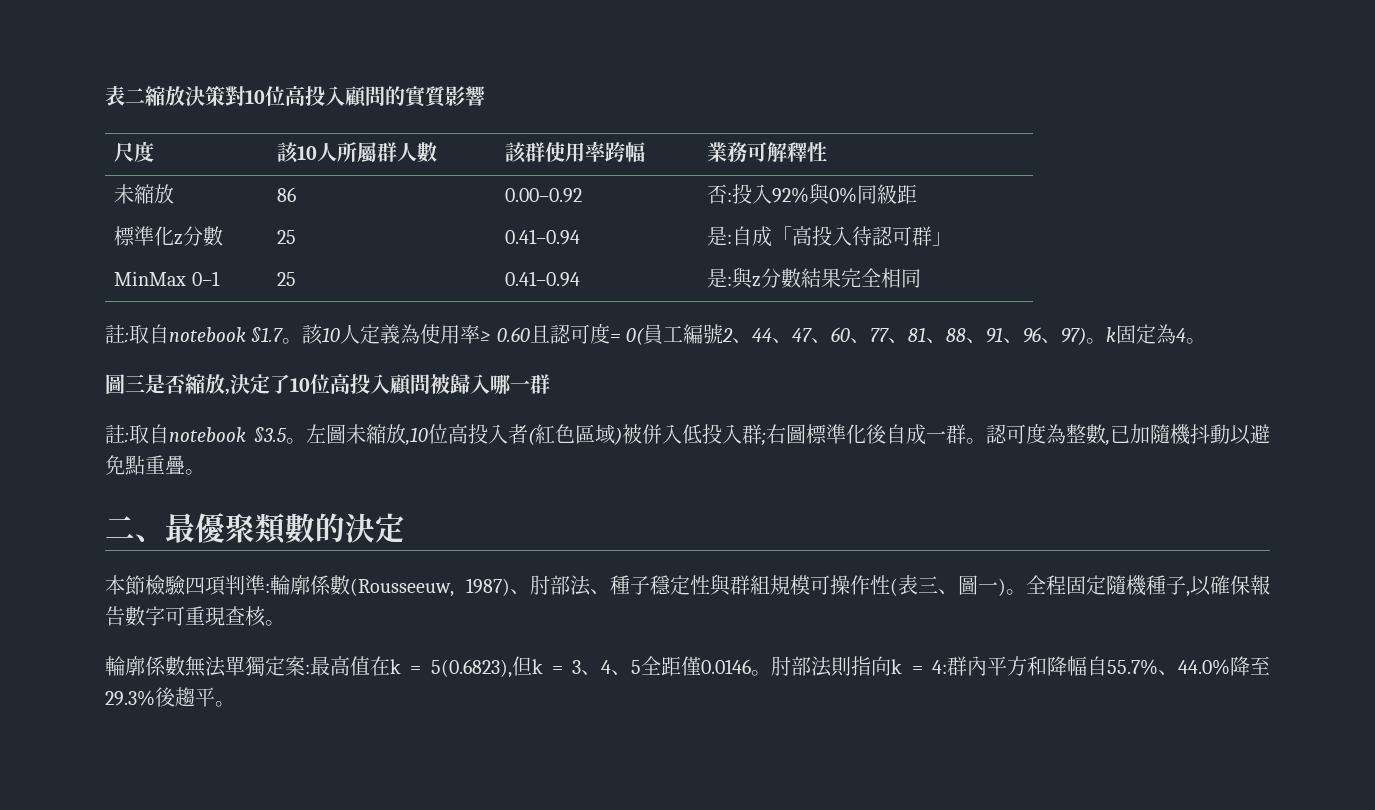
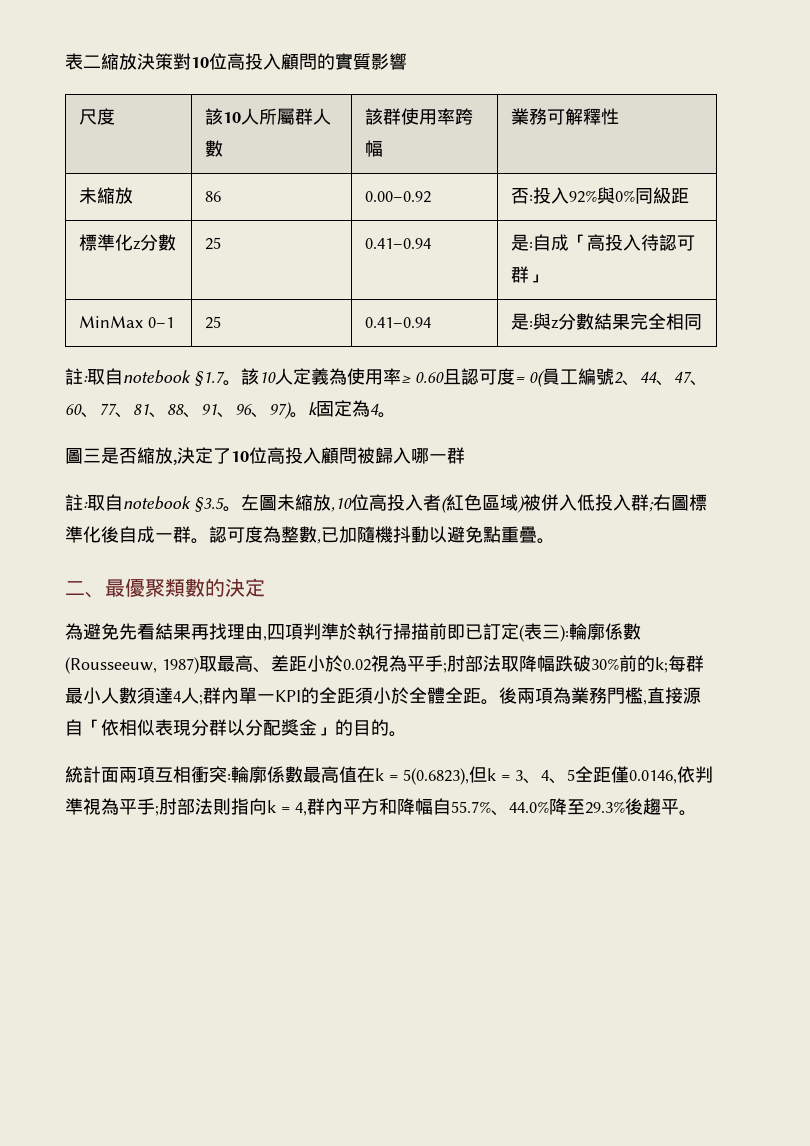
[105,574,1270,597] [105,606,285,627] [105,656,310,677] 本節檢驗四項判準:輪廓係數(Rousseeuw, 1987)、肘部法、種子穩定性與群組規模可操作性(表三、圖一)。全程固定隨機種子,以確保報告數字可重現查核。 // 輪廓係數無法單獨定案: -> [65,623,641,642] [65,655,704,674] [65,687,701,705] [65,719,407,737] [65,766,303,783] 為避免先看結果再找理由,四項判準於執行掃描前即已訂定(表三):輪廓係數(Rousseeuw, 1987)取最高、差距小於0.02視為平手;肘部法取降幅跌破30%前的k;每群最小人數須達4人;群內單一KPI的全距須小於全體全距。後兩項為業務門檻,直接源自「依相似表現分群以分配獎金」的目的。 // 統計面兩項互相衝突:輪廓係數
[701,659,772,676] 0.0146。 -> [629,766,713,784] [65,798,159,816] 0.0146,依判準視為平手;
[932,660,947,674] 4: -> [295,802,307,816] 4,

